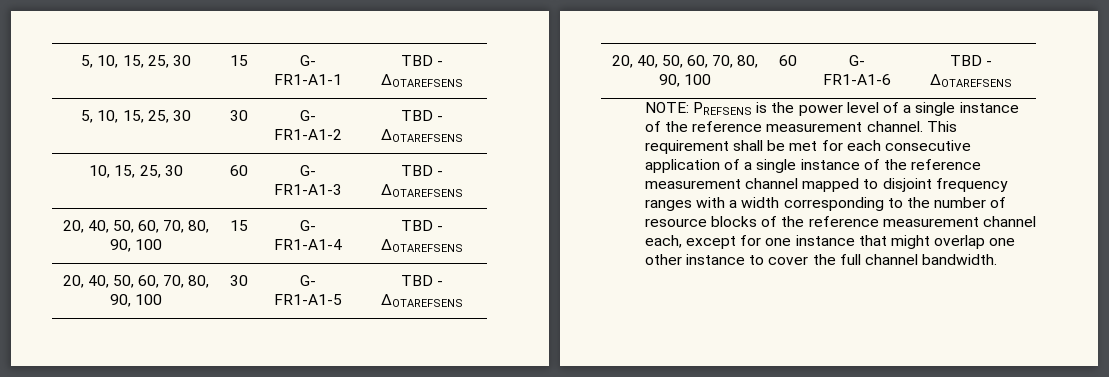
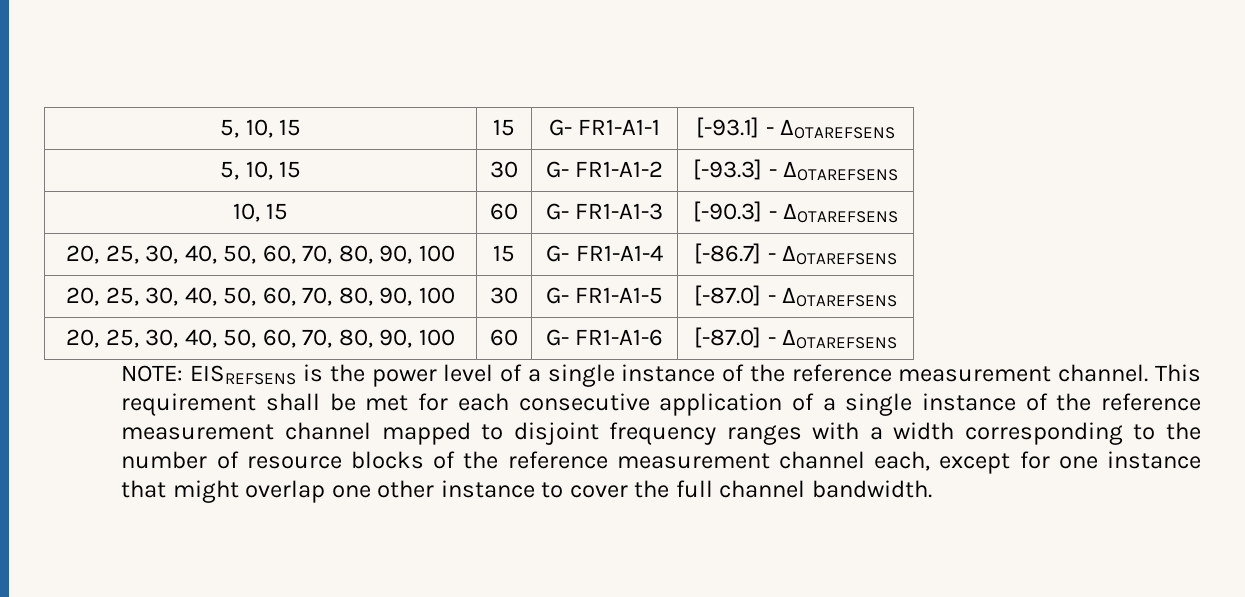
[81,55,191,68] 5, 10, 15, 25, 30 -> [220,119,301,138] 5, 10, 15
[400,55,433,66] TBD -> [696,117,760,138] [-93.1]
[122,110,191,123] 15, 25, 30 -> [278,161,301,178] 15
[400,110,433,121] TBD -> [693,159,763,180] [-93.3]
[114,165,183,178] 15, 25, 30 -> [266,203,289,220] 15
[400,165,444,176] [381,184,463,197] [62,220,84,233] TBD - ΔOTAREFSENS // 20, -> [693,201,898,223] [66,245,179,264] [-90.3] - ΔOTAREFSENS // 20, 25, 30,
[400,220,444,231] [381,239,463,252] [62,275,84,288] TBD - ΔOTAREFSENS // 20, -> [694,243,897,265] [66,287,179,306] [-86.7] - ΔOTAREFSENS // 20, 25, 30,
[400,275,444,286] [381,294,463,307] [611,55,633,68] TBD - ΔOTAREFSENS // 20, -> [694,285,897,307] [66,329,179,348] [-87.0] - ΔOTAREFSENS // 20, 25, 30,
[949,55,982,66] TBD -> [694,327,762,348] [-87.0]
[693,102,753,115] PREFSENS -> [190,365,297,385] EISREFSENS

